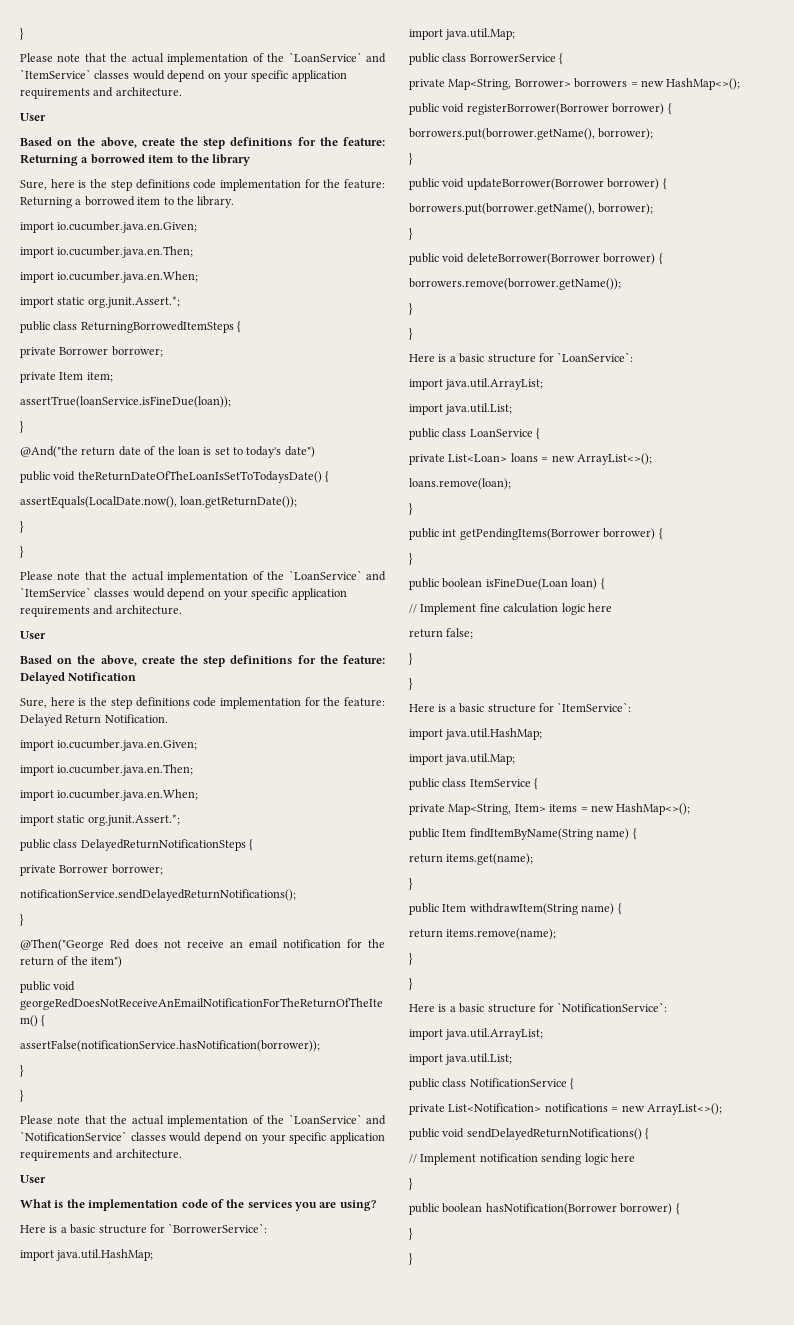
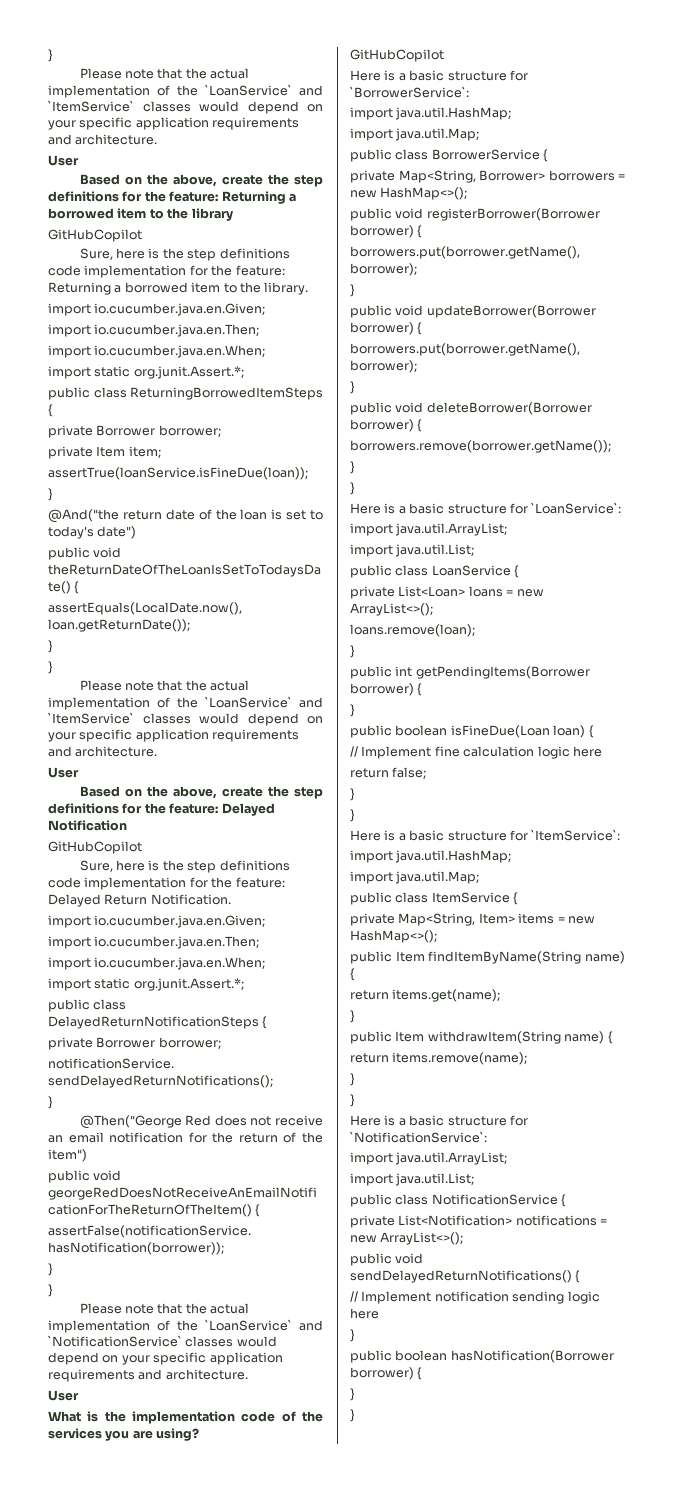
(251, 160) none -> [48,229,142,242] // GitHubCopilot
(137, 676) none -> [48,841,142,854] // GitHubCopilot
(376, 1205) none -> [350,49,444,62] // GitHubCopilot

